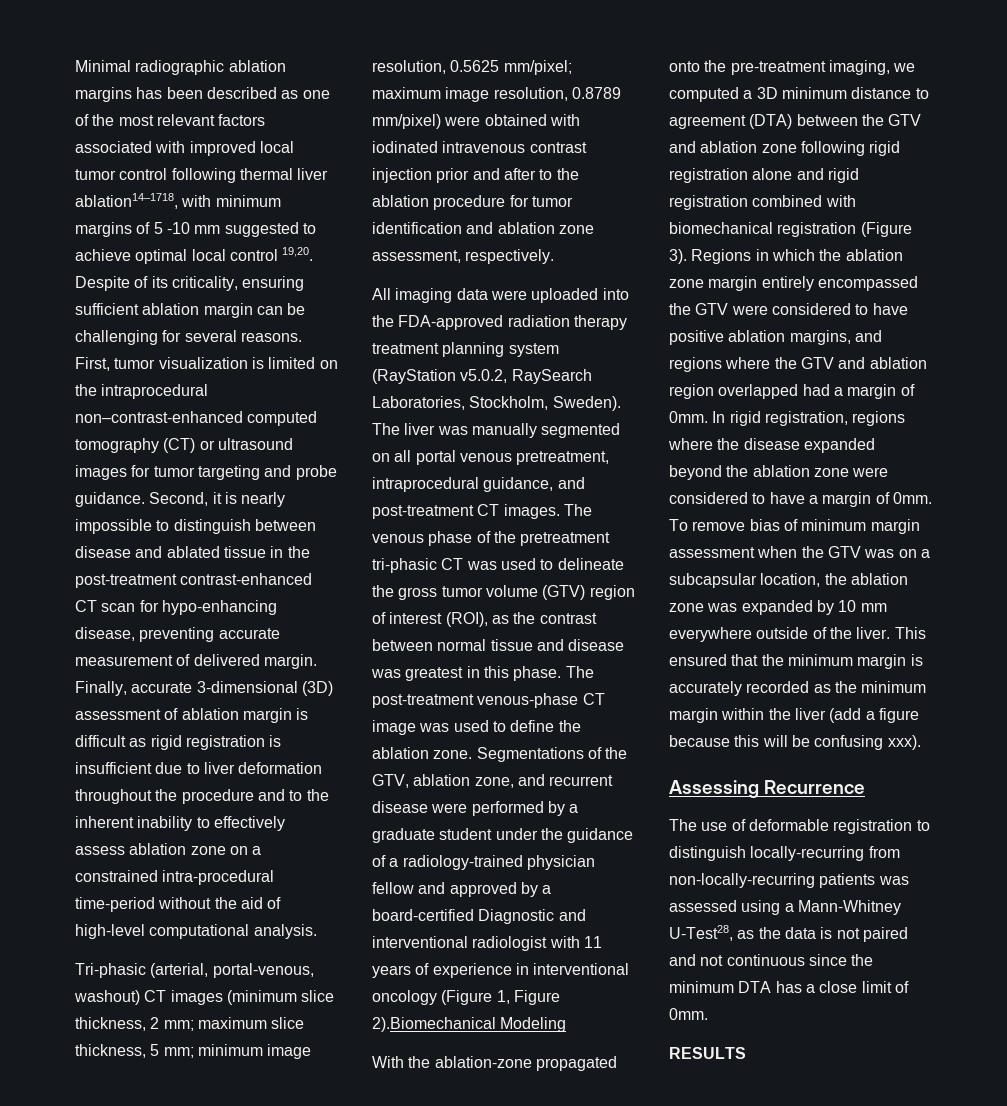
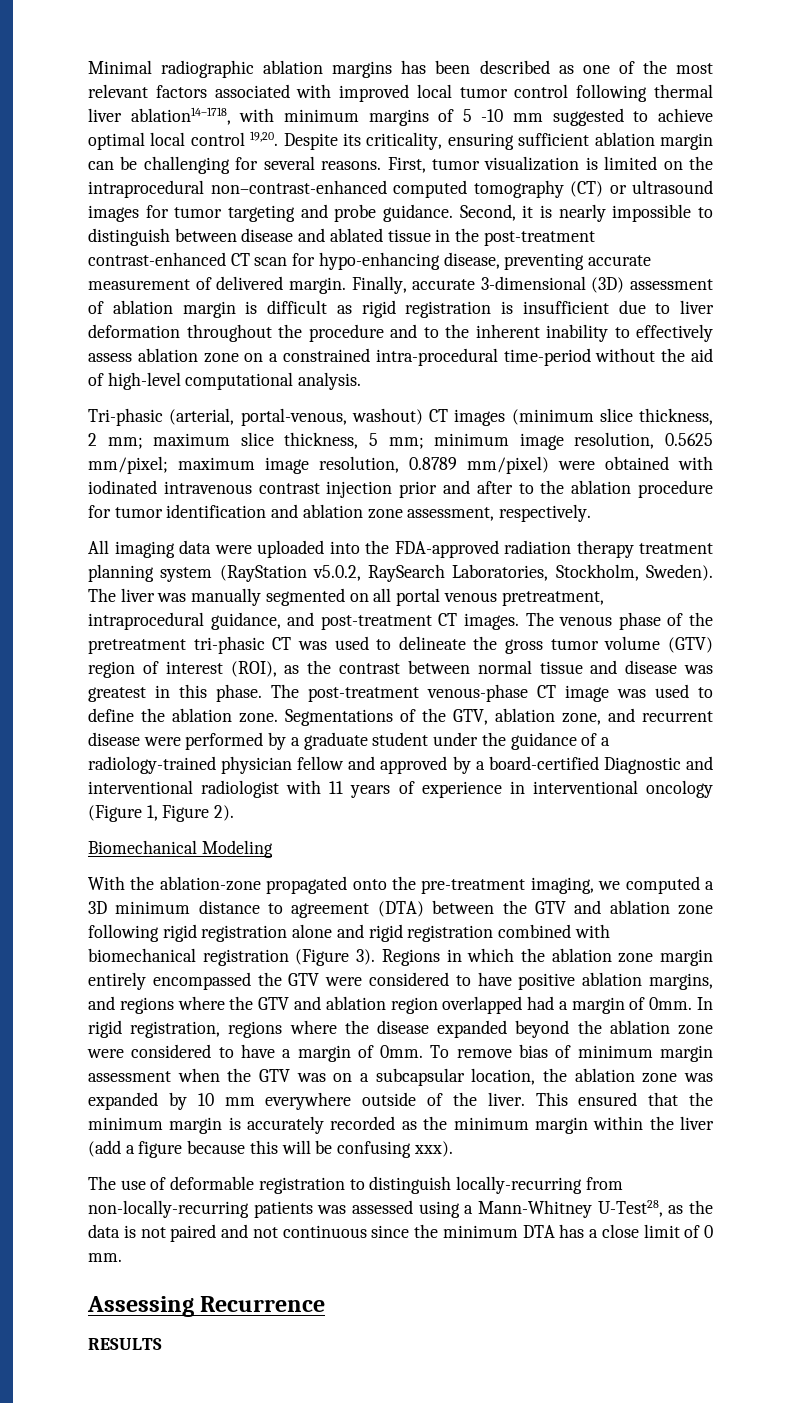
[134,276,149,288] of -> (338, 141) none
[372,1017,496,1032] 2).Biomechanical -> [214,805,235,821] [88,840,197,854] 2). // Biomechanical
[669,780,866,798] // Assessing Recurrence -> (453, 1149) none
[669,1008,708,1020] 0mm. -> [704,1225,713,1238] [88,1253,122,1262] [87,1296,326,1317] 0 mm. // Assessing Recurrence

